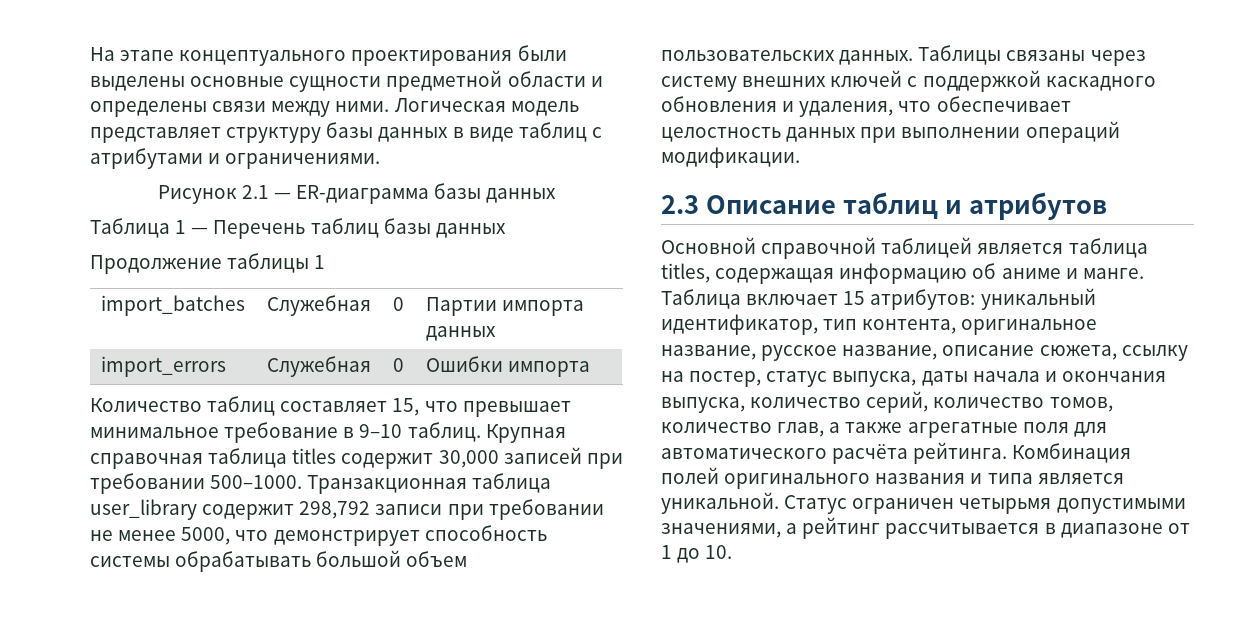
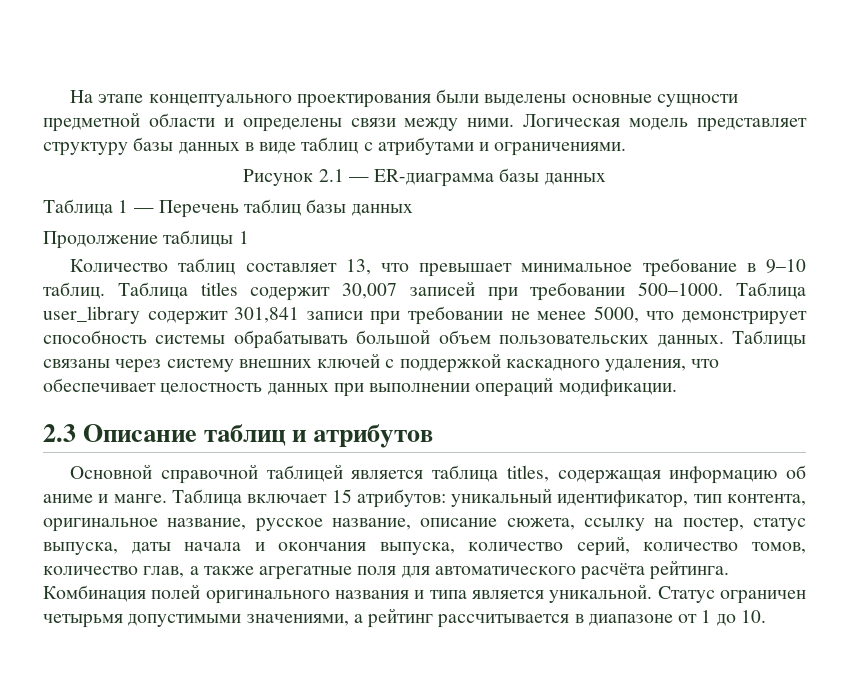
[100,295,245,316] [266,295,371,316] [392,297,404,311] [425,297,584,316] [425,326,496,341] [100,356,226,377] [266,356,371,377] [392,358,404,372] [425,356,590,377] // import_batches | Служебная | 0 | Партии импорта данных // import_errors | Служебная | 0 | Ошибки импорта -> (249, 237) none
[392,398,420,416] 15, -> [345,259,371,275] 13,
[485,424,566,443] [90,448,288,469] Крупная справочная таблица -> [117,282,188,299] Таблица
[438,450,499,468] 30,000 -> [342,283,398,299] 30,007
[307,473,552,494] Транзакционная таблица -> [736,282,806,299] Таблица
[299,501,371,519] 298,792 -> [234,307,300,323] 301,841
[661,96,795,112] обновления и -> (600, 365) none

